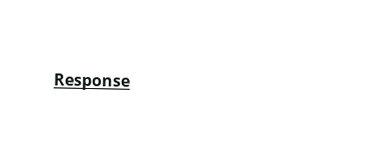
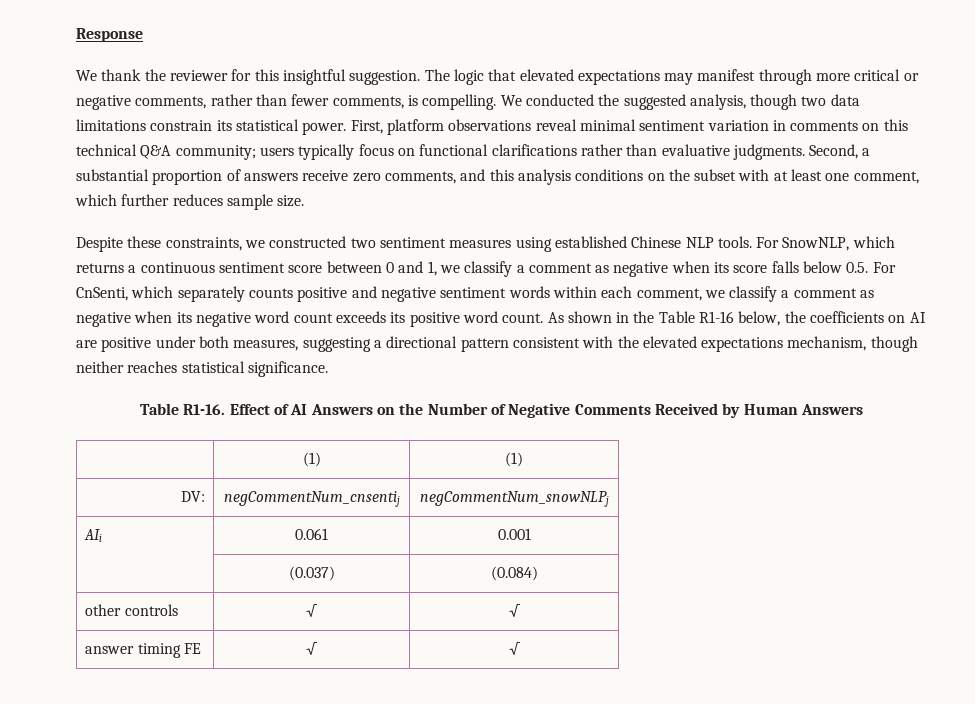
(130, 82) none -> [76,69,919,85] [76,94,860,110] [76,119,908,135] [76,144,871,160] [76,169,919,185] [75,194,305,210] [76,236,895,252] [76,261,896,277] [76,286,875,302] [76,311,926,327] [76,336,918,352] [76,361,328,377] [140,403,863,418] [302,452,321,467] [504,452,523,467] [180,491,205,502] [223,491,400,507] [419,491,609,507] [84,529,103,542] [295,528,328,540] [497,528,531,540] [288,566,335,581] [490,566,538,581] [85,604,178,616] [306,604,317,617] [508,604,520,617] [85,643,201,658] [306,642,317,655] [508,642,520,655] // We thank the reviewer for this insightful suggestion. The logic that elevated expectations may manifest through more critical or negative comments, rather than fewer comments, is compelling. We conducted the suggested analysis, though two data limitations constrain its statistical power. First, platform observations reveal minimal sentiment variation in comments on this technical Q&A community; users typically focus on functional clarifications rather than evaluative judgments. Second, a substantial proportion of answers receive zero comments, and this analysis conditions on the subset with at least one comment, which further reduces sample size. // Despite these constraints, we constructed two sentiment measures using established Chinese NLP tools. For SnowNLP, which returns a continuous sentiment score between 0 and 1, we classify a comment as negative when its score falls below 0.5. For CnSenti, which separately counts positive and negative sentiment words within each comment, we classify a comment as negative when its negative word count exceeds its positive word count. As shown in the Table R1-16 below, the coefficients on AI are positive under both measures, suggesting a directional pattern consistent with the elevated expectations mechanism, though neither reaches statistical significance. // Table R1-16. Effect of AI Answers on the Number of Negative Comments Received by Human Answers // | (1) | (1) // DV: | negCommentNum_cnsentij | negCommentNum_snowNLPj // AIi | 0.061 | 0.001 // | (0.037) | (0.084) // other controls | √ | √ // answer timing FE | √ | √

